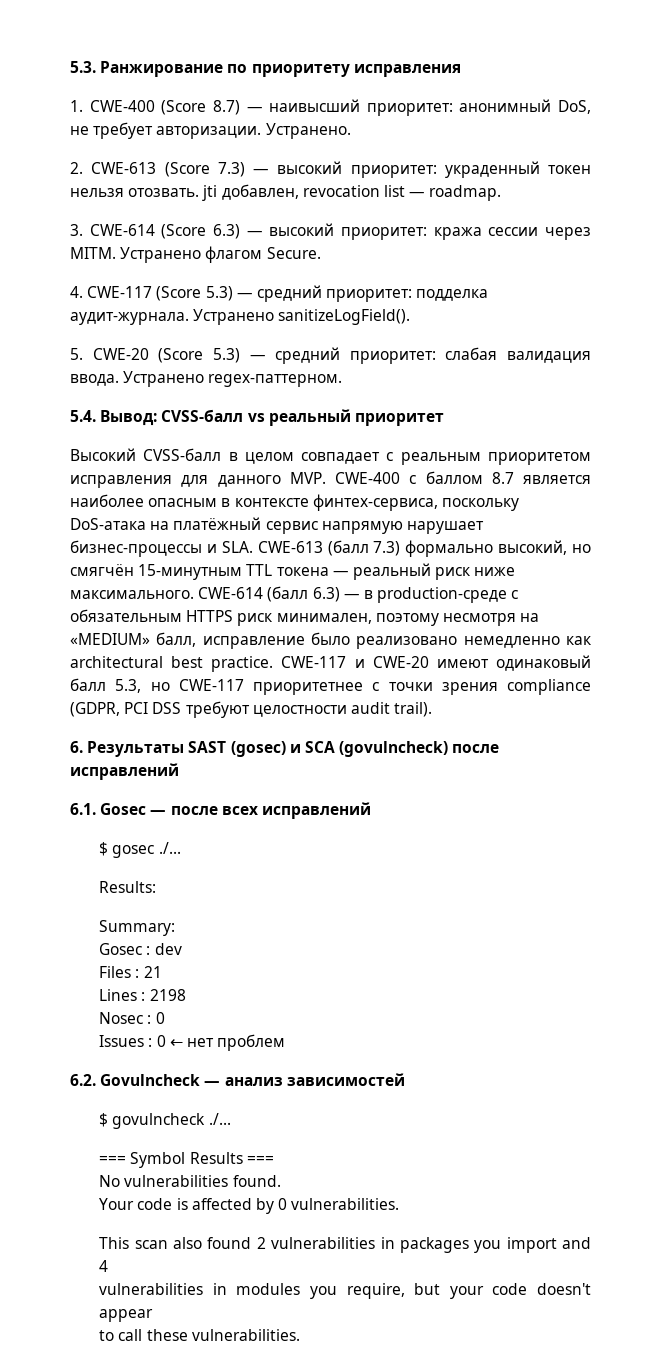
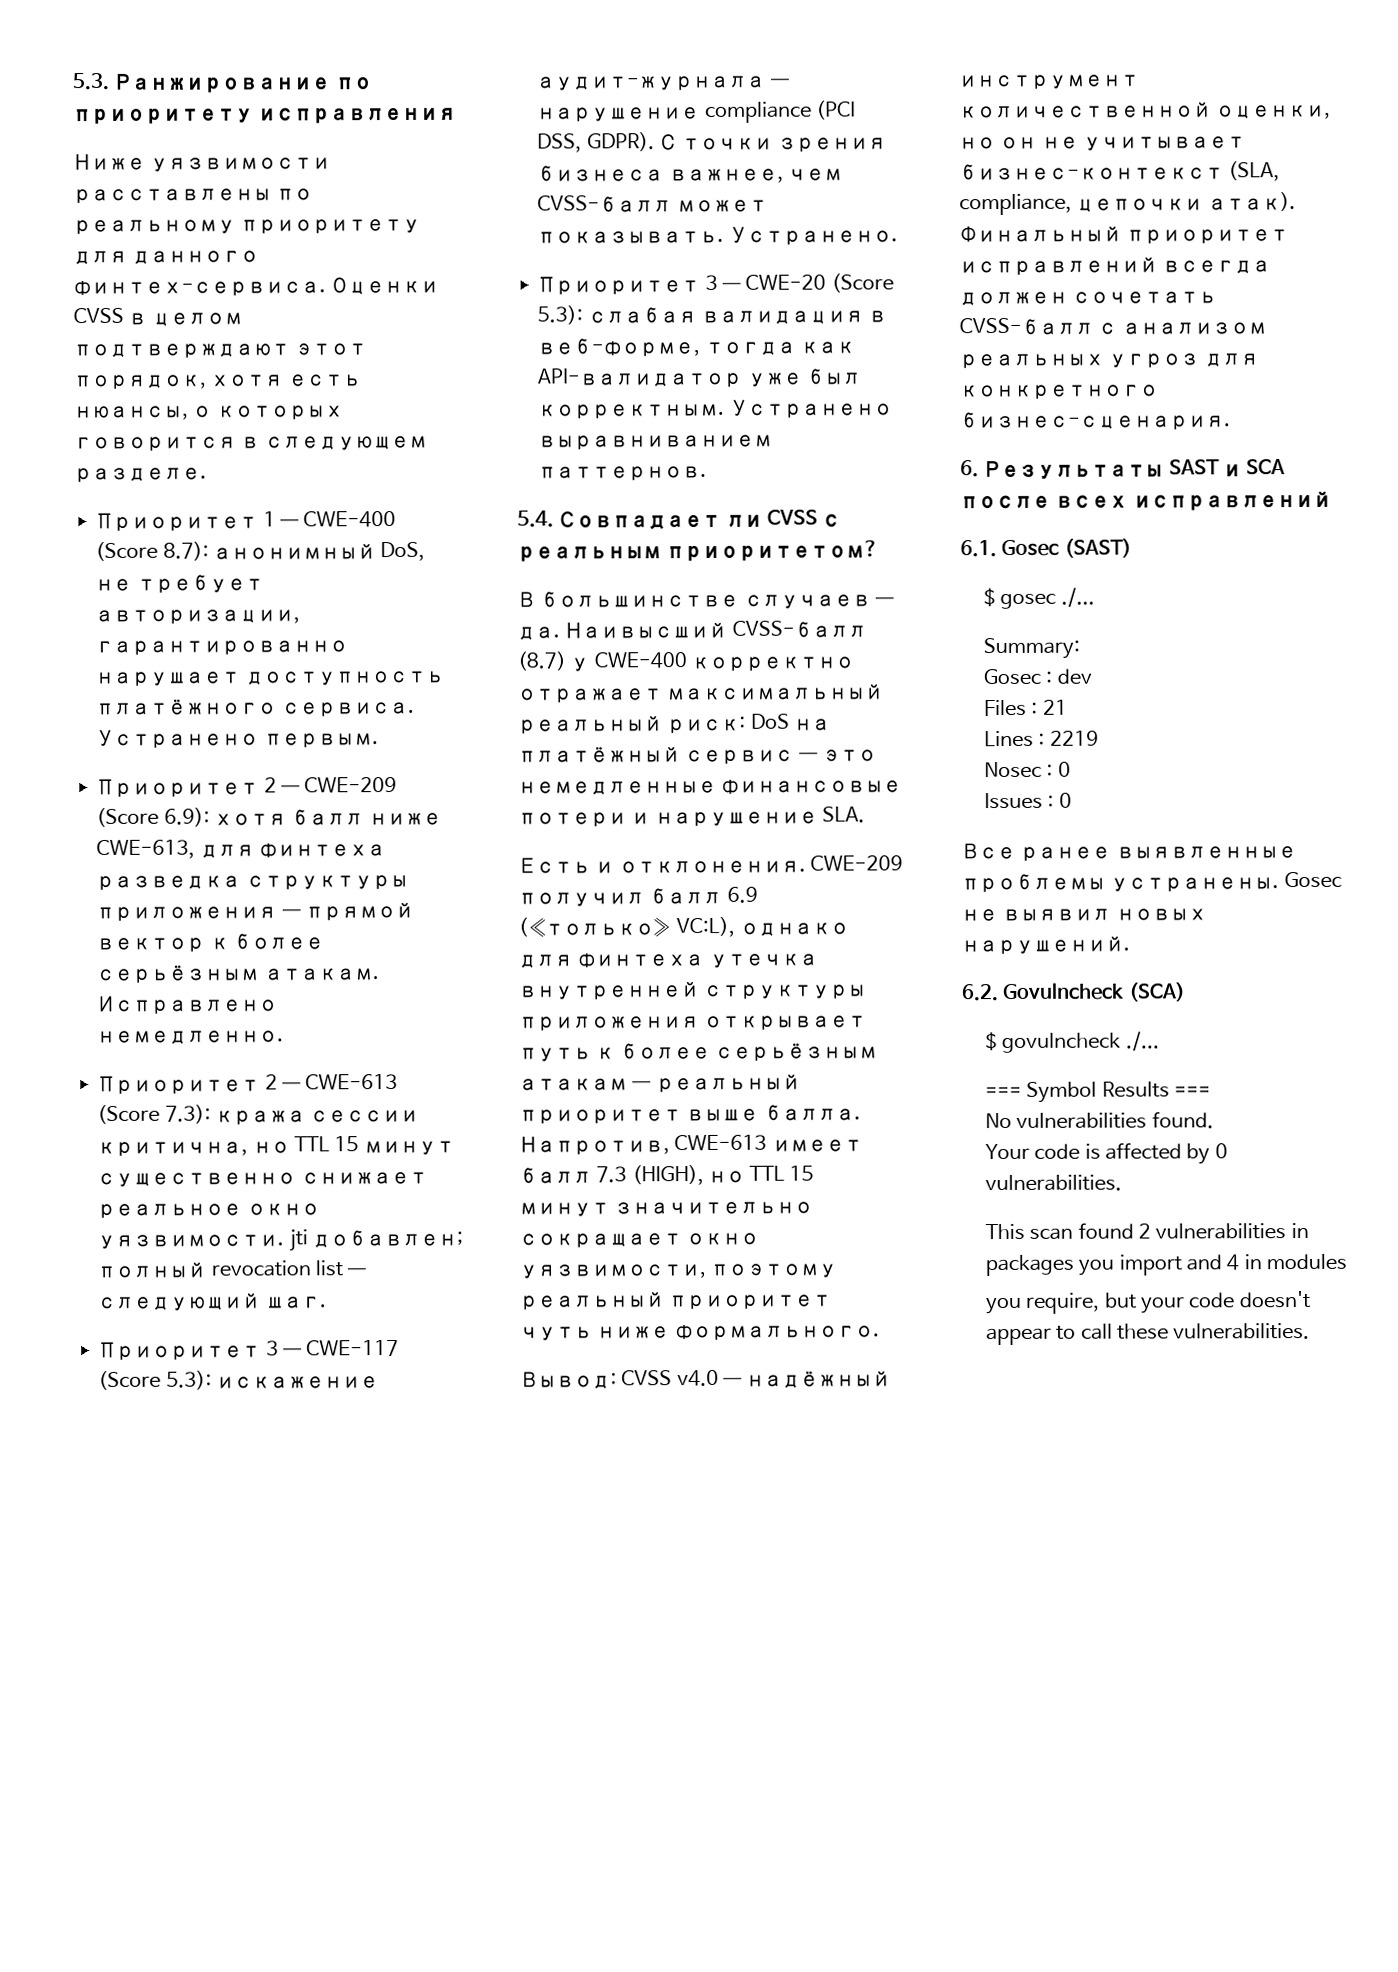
[70,99,591,116] [70,122,351,139] [70,161,591,178] [70,184,502,201] [70,223,591,240] [70,246,321,263] [70,285,489,302] [70,309,411,325] [70,347,591,364] [70,371,343,387] [70,409,444,426] [70,448,591,465] [70,471,591,488] [70,494,519,511] [70,517,484,534] [70,540,591,557] [70,563,516,580] [70,586,519,603] [70,609,540,626] [70,632,592,649] [70,655,592,672] [70,678,591,695] [70,701,433,718] 1. CWE-400 (Score 8.7) — наивысший приоритет: анонимный DoS, не требует авторизации. Устранено. // 2. CWE-613 (Score 7.3) — высокий приоритет: украденный токен нельзя отозвать. jti добавлен, revocation list — roadmap. // 3. CWE-614 (Score 6.3) — высокий приоритет: кража сессии через MITM. Устранено флагом Secure. // 4. CWE-117 (Score 5.3) — средний приоритет: подделка аудит-журнала. Устранено sanitizeLogField(). // 5. CWE-20 (Score 5.3) — средний приоритет: слабая валидация ввода. Устранено regex-паттерном. // 5.4. Вывод: CVSS-балл vs реальный приоритет // Высокий CVSS-балл в целом совпадает с реальным приоритетом исправления для данного MVP. CWE-400 с баллом 8.7 является наиболее опасным в контексте финтех-сервиса, поскольку DoS-атака на платёжный сервис напрямую нарушает бизнес-процессы и SLA. CWE-613 (балл 7.3) формально высокий, но смягчён 15-минутным TTL токена — реальный риск ниже максимального. CWE-614 (балл 6.3) — в production-среде с обязательным HTTPS риск минимален, поэтому несмотря на «MEDIUM» балл, исправление было реализовано немедленно как architectural best practice. CWE-117 и CWE-20 имеют одинаковый балл 5.3, но CWE-117 приоритетнее с точки зрения compliance (GDPR, PCI DSS требуют целостности audit trail). -> [73,153,332,172] [73,188,314,204] [73,218,422,235] [73,250,260,266] [73,276,440,297] [73,307,243,327] [73,343,368,359] [73,374,362,390] [74,405,344,421] [74,435,428,452] [74,467,207,483] [95,511,397,531] [95,541,426,562] [95,574,264,593] [95,609,301,624] [95,640,349,655] [95,670,444,686] [96,698,415,717] [96,729,379,748] [96,776,398,797] [96,807,442,827] [96,839,386,859] [96,874,409,890] [96,902,414,921] [96,933,324,952] [96,964,379,983] [97,995,279,1014] [97,1030,285,1045] [97,1073,399,1094] [97,1104,420,1125] [97,1136,455,1156] [97,1171,428,1187] [97,1203,320,1218] [97,1229,463,1252] [97,1260,367,1278] [98,1293,327,1311] [98,1339,400,1360] [98,1370,379,1390] [536,75,790,91] [537,100,856,123] [537,132,887,153] [537,165,843,184] [537,195,768,213] [537,226,898,245] [537,273,894,295] [537,305,888,325] [537,337,855,357] [537,367,862,388] [538,399,893,419] [538,434,774,450] [538,465,708,481] [517,509,842,530] [517,540,879,562] [517,590,894,609] [517,620,867,641] [517,651,854,672] [518,684,885,703] [518,713,831,734] [518,746,877,765] [518,778,903,796] [518,806,865,827] [518,855,903,874] [518,886,758,907] [518,916,849,938] [518,951,818,969] [518,982,868,1000] [519,1015,868,1031] [519,1042,878,1062] [519,1074,801,1093] [519,1104,861,1124] [519,1134,863,1155] [519,1164,815,1186] [519,1201,814,1217] [519,1232,760,1248] [519,1263,838,1279] [520,1292,833,1310] [520,1323,880,1341] [520,1369,892,1390] [958,74,1140,90] [959,102,1332,120] [959,136,1246,151] [959,161,1281,182] [959,192,1296,216] [959,225,1290,244] [959,257,1272,276] [959,291,1218,307] [959,317,1267,336] [959,353,1259,369] [960,384,1159,400] [960,411,1231,431] Ниже уязвимости расставлены по реальному приоритету для данного финтех-сервиса. Оценки CVSS в целом подтверждают этот порядок, хотя есть нюансы, о которых говорится в следующем разделе. // Приоритет 1 — CWE-400 (Score 8.7): анонимный DoS, не требует авторизации, гарантированно нарушает доступность платёжного сервиса. Устранено первым. // Приоритет 2 — CWE-209 (Score 6.9): хотя балл ниже CWE-613, для финтеха разведка структуры приложения — прямой вектор к более серьёзным атакам. Исправлено немедленно. // Приоритет 2 — CWE-613 (Score 7.3): кража сессии критична, но TTL 15 минут существенно снижает реальное окно уязвимости. jti добавлен; полный revocation list — следующий шаг. // Приоритет 3 — CWE-117 (Score 5.3): искажение аудит-журнала — нарушение compliance (PCI DSS, GDPR). С точки зрения бизнеса важнее, чем CVSS-балл может показывать. Устранено. // Приоритет 3 — CWE-20 (Score 5.3): слабая валидация в веб-форме, тогда как API-валидатор уже был корректным. Устранено выравниванием паттернов. // 5.4. Совпадает ли CVSS с реальным приоритетом? // В большинстве случаев — да. Наивысший CVSS-балл (8.7) у CWE-400 корректно отражает максимальный реальный риск: DoS на платёжный сервис — это немедленные финансовые потери и нарушение SLA. // Есть и отклонения. CWE-209 получил балл 6.9 («только» VC:L), однако для финтеха утечка внутренней структуры приложения открывает путь к более серьёзным атакам — реальный приоритет выше балла. Напротив, CWE-613 имеет балл 7.3 (HIGH), но TTL 15 минут значительно сокращает окно уязвимости, поэтому реальный приоритет чуть ниже формального. // Вывод: CVSS v4.0 — надёжный инструмент количественной оценки, но он не учитывает бизнес-контекст (SLA, compliance, цепочки атак). Финальный приоритет исправлений всегда должен сочетать CVSS-балл с анализом реальных угроз для конкретного бизнес-сценария.
[230,741,286,757] (gosec) -> (1220, 467) none
[339,741,500,757] (govulncheck) после -> [960,494,1129,510] после всех
[150,802,371,819] — после всех исправлений -> [1063,538,1132,558] (SAST)
[99,881,157,893] // Results: -> (1095, 597) none
[149,989,186,1001] 2198 -> [1049,730,1099,746] 2219
[169,1034,286,1051] ← нет проблем -> [961,842,1297,861] [961,871,1342,893] [961,908,1207,922] [961,936,1130,955] // Все ранее выявленные проблемы устранены. Gosec не выявил новых нарушений.
[204,1073,405,1086] — анализ зависимостей -> [1127,982,1186,1002] (SCA)
[172,1237,202,1249] also -> (1074, 1233) none
[99,1283,204,1295] // vulnerabilities -> (1240, 1262) none
(301, 1289) none -> (1347, 1262) //
(154, 1315) // -> (1053, 1336) none

